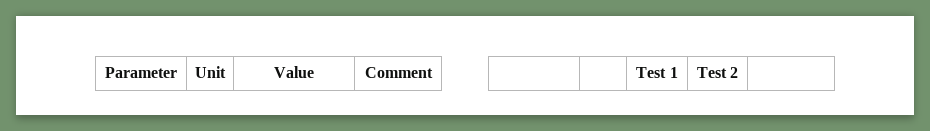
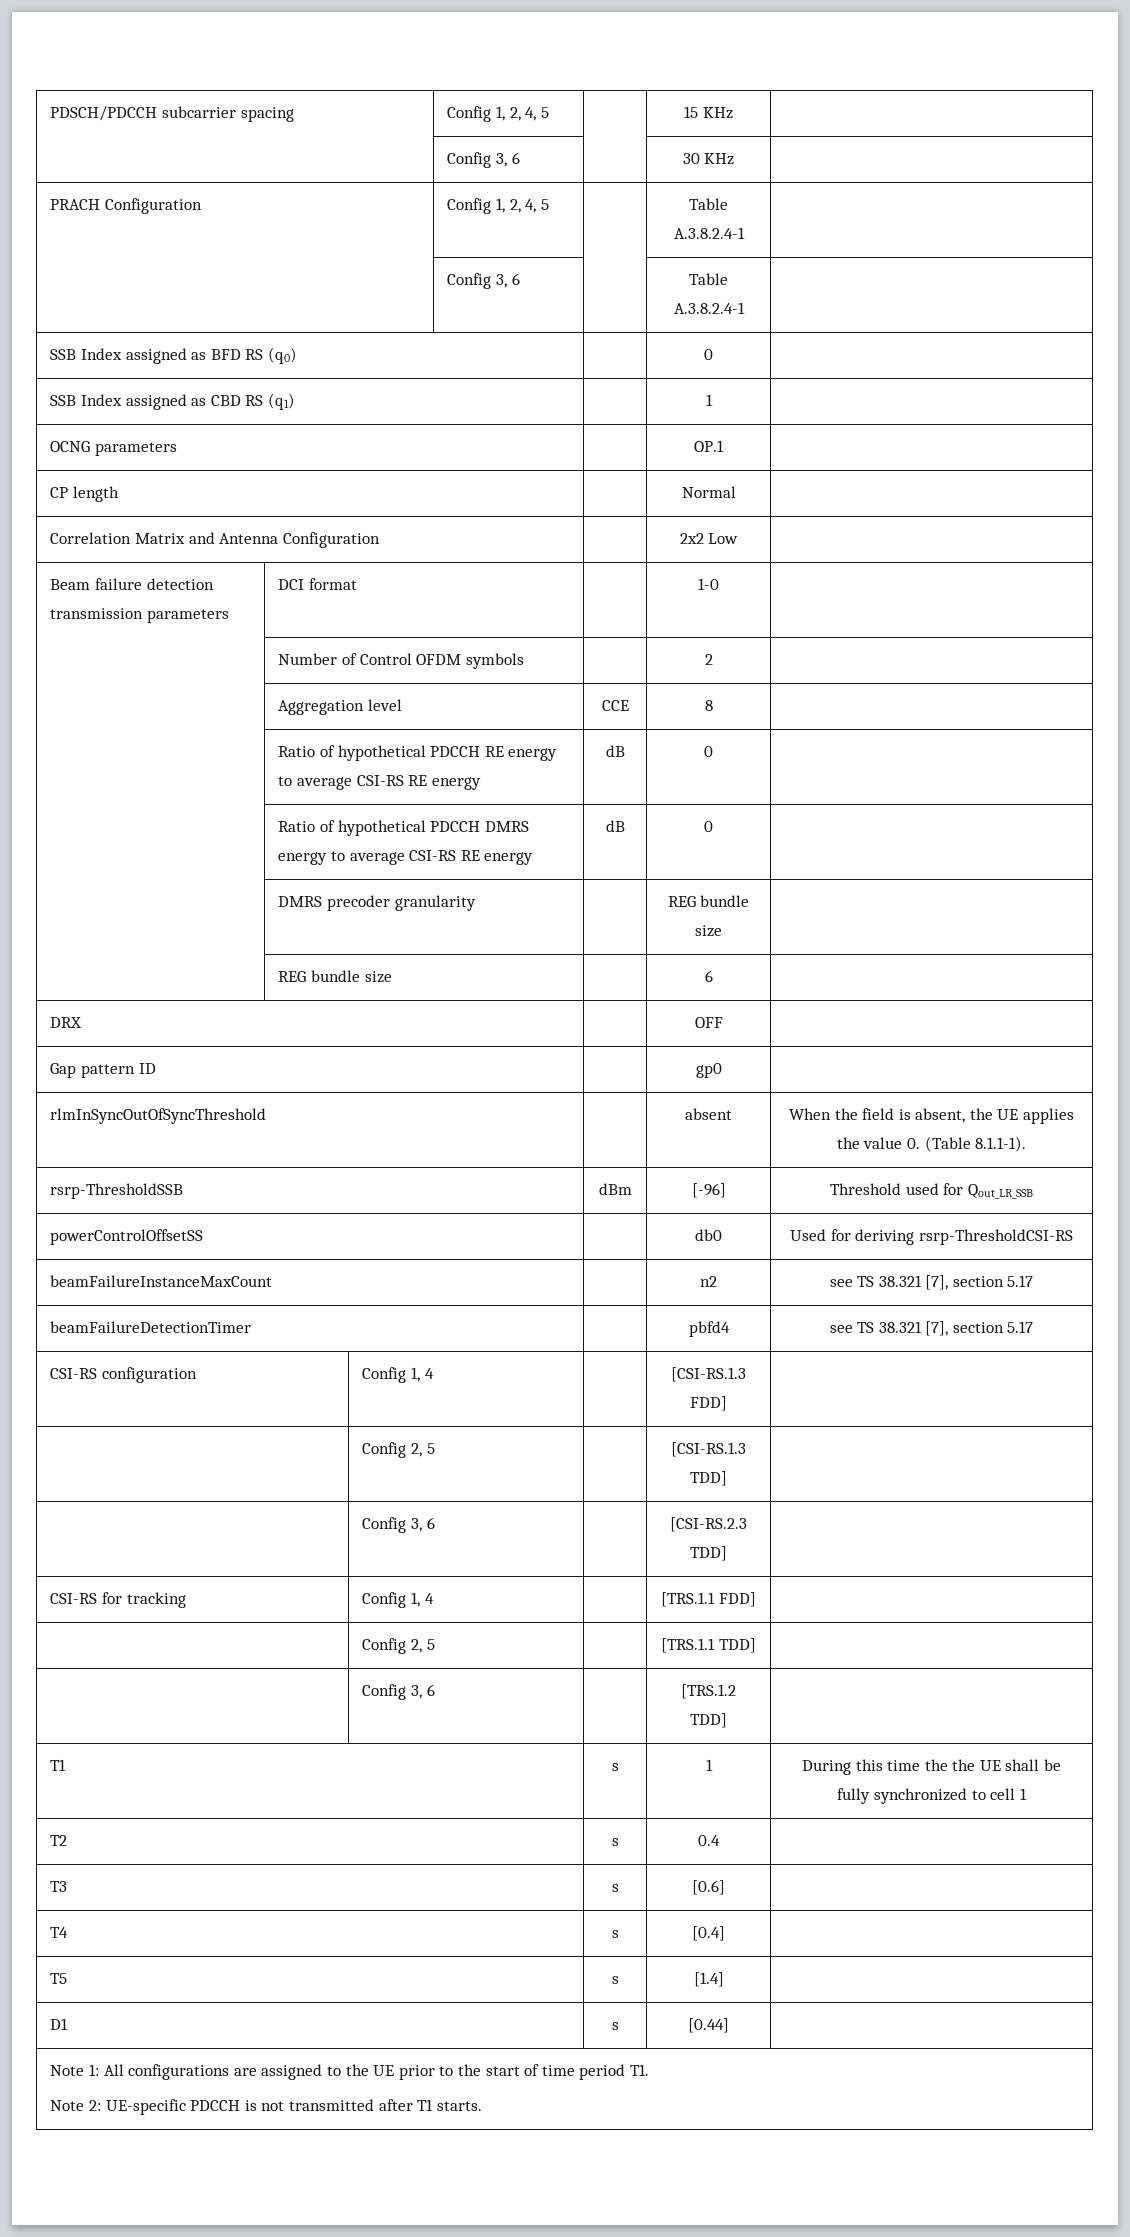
[105,67,177,78] [195,66,226,78] [274,66,314,78] [364,67,433,78] [636,67,678,78] [696,67,739,78] Parameter | Unit | Value | Comment // | | Test 1 | Test 2 | -> [50,106,294,122] [447,106,549,122] [684,106,733,119] [447,152,520,168] [682,153,735,165] [50,198,203,214] [447,198,549,214] [689,198,728,210] [673,227,745,239] [447,273,520,289] [689,273,728,285] [673,302,745,314] [50,347,297,364] [704,349,713,360] [50,393,295,410] [705,394,713,406] [50,441,178,456] [694,440,724,452] [50,486,120,502] [681,486,736,498] [50,532,380,548] [679,533,739,544] [50,578,214,590] [50,608,230,623] [278,578,358,590] [698,578,719,590] [278,653,524,669] [704,654,713,665] [278,699,403,715] [601,700,629,711] [704,700,713,711] [278,745,558,761] [278,775,481,790] [605,745,625,757] [704,746,713,757] [278,820,529,836] [278,850,534,865] [605,820,625,832] [704,821,713,832] [278,895,476,911] [667,895,750,907] [695,925,722,937] [278,970,392,983] [704,970,713,982] [50,1017,83,1028] [694,1017,723,1028] [50,1063,156,1078] [695,1063,722,1078] [50,1108,267,1124] [685,1108,732,1120] [788,1108,1075,1124] [836,1136,1027,1152] [50,1183,184,1199] [598,1183,632,1195] [691,1183,726,1198] [830,1183,1033,1199] [50,1229,204,1245] [695,1229,722,1241] [790,1229,1073,1245] [50,1275,273,1287] [700,1276,717,1287] [829,1275,1034,1290] [50,1321,252,1333] [688,1321,730,1337] [829,1321,1034,1336] [50,1367,198,1383] [362,1367,434,1383] [671,1367,746,1382] [690,1396,727,1411] [362,1442,435,1458] [671,1442,746,1457] [690,1471,727,1486] [362,1517,435,1533] [670,1517,747,1532] [690,1546,727,1561] [50,1592,186,1608] [362,1592,434,1608] [661,1592,756,1607] [362,1638,435,1654] [661,1638,756,1653] [362,1684,435,1700] [681,1684,736,1699] [690,1713,727,1728] [50,1759,67,1771] [611,1763,619,1771] [705,1759,713,1771] [801,1759,1062,1775] [837,1788,1027,1804] [50,1835,68,1846] [611,1838,619,1846] [698,1835,720,1846] [50,1881,68,1892] [611,1884,619,1892] [692,1880,725,1895] [50,1927,69,1938] [611,1930,619,1938] [692,1926,725,1941] [50,1973,68,1984] [611,1976,619,1984] [693,1972,724,1987] [50,2018,69,2030] [611,2022,619,2030] [688,2018,729,2033] [50,2064,649,2080] [50,2099,482,2115] PDSCH/PDCCH subcarrier spacing | Config 1, 2, 4, 5 | | 15 KHz | // | Config 3, 6 | | 30 KHz | // PRACH Configuration | Config 1, 2, 4, 5 | | Table A.3.8.2.4-1 | // | Config 3, 6 | | Table A.3.8.2.4-1 | // SSB Index assigned as BFD RS (q0) | | 0 | // SSB Index assigned as CBD RS (q1) | | 1 | // OCNG parameters | | OP.1 | // CP length | | Normal | // Correlation Matrix and Antenna Configuration | | 2x2 Low | // Beam failure detection transmission parameters | DCI format | | 1-0 | // | Number of Control OFDM symbols | | 2 | // | Aggregation level | CCE | 8 | // | Ratio of hypothetical PDCCH RE energy to average CSI-RS RE energy | dB | 0 | // | Ratio of hypothetical PDCCH DMRS energy to average CSI-RS RE energy | dB | 0 | // | DMRS precoder granularity | | REG bundle size | // | REG bundle size | | 6 | // DRX | | OFF | // Gap pattern ID | | gp0 | // rlmInSyncOutOfSyncThreshold | | absent | When the field is absent, the UE applies the value 0. (Table 8.1.1-1). // rsrp-ThresholdSSB | dBm | [-96] | Threshold used for Qout_LR_SSB // powerControlOffsetSS | | db0 | Used for deriving rsrp-ThresholdCSI-RS // beamFailureInstanceMaxCount | | n2 | see TS 38.321 [7], section 5.17 // beamFailureDetectionTimer | | pbfd4 | see TS 38.321 [7], section 5.17 // CSI-RS configuration | Config 1, 4 | | [CSI-RS.1.3 FDD] | // | Config 2, 5 | | [CSI-RS.1.3 TDD] | // | Config 3, 6 | | [CSI-RS.2.3 TDD] | // CSI-RS for tracking | Config 1, 4 | | [TRS.1.1 FDD] | // | Config 2, 5 | | [TRS.1.1 TDD] | // | Config 3, 6 | | [TRS.1.2 TDD] | // T1 | s | 1 | During this time the the UE shall be fully synchronized to cell 1 // T2 | s | 0.4 | // T3 | s | [0.6] | // T4 | s | [0.4] | // T5 | s | [1.4] | // D1 | s | [0.44] | // Note 1: All configurations are assigned to the UE prior to the start of time period T1. // Note 2: UE-specific PDCCH is not transmitted after T1 starts.

